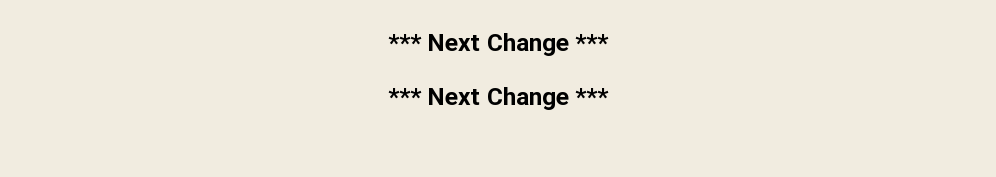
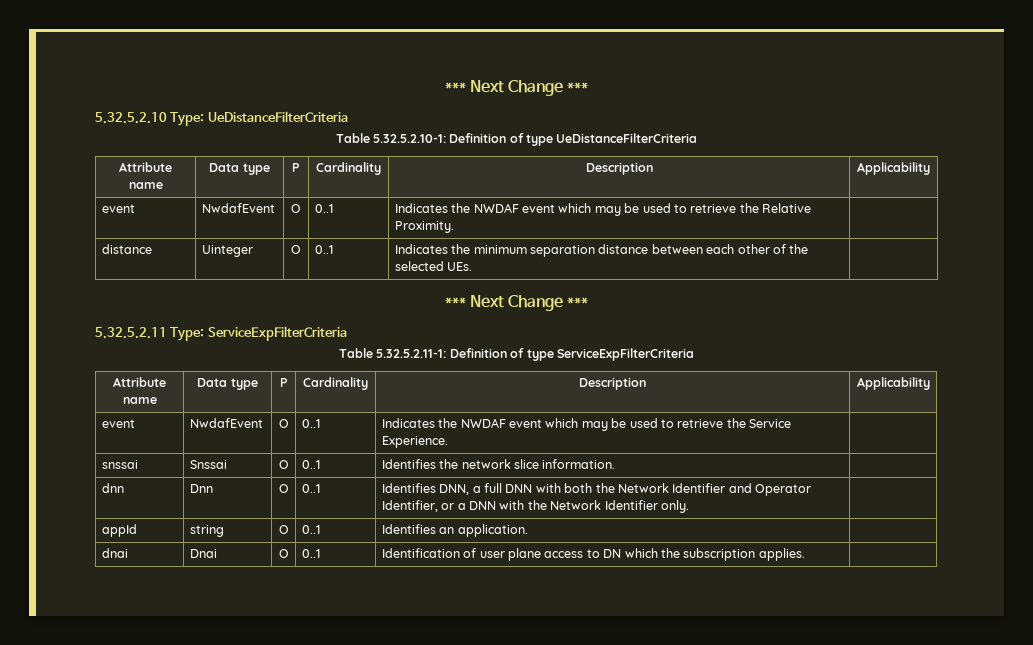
[387,33,610,56] [387,87,610,110] *** Next Change *** // *** Next Change *** -> [444,80,589,96] [95,111,348,126] [335,133,698,146] [119,162,172,172] [128,182,163,189] [209,163,270,175] [292,163,300,172] [316,162,381,175] [585,162,653,175] [857,162,930,175] [101,204,135,213] [201,203,275,213] [291,204,301,213] [314,204,333,213] [394,203,812,216] [394,221,454,233] [101,244,152,254] [201,245,253,257] [291,245,301,254] [314,245,333,254] [394,244,809,257] [394,261,473,271] [444,295,589,311] [95,326,347,341] [339,348,694,361] [113,377,166,387] [122,397,157,404] [197,378,258,390] [279,378,288,387] [303,377,368,390] [579,377,646,390] [856,377,930,390] [101,419,135,428] [189,418,263,428] [278,419,289,428] [301,419,320,428] [381,418,792,431] [381,436,448,448] [101,460,138,469] [189,460,227,469] [278,460,289,469] [301,460,320,469] [381,459,616,469] [101,483,124,493] [189,484,213,493] [278,484,289,493] [301,484,320,493] [381,483,812,496] [381,500,689,513] [101,524,137,537] [189,525,224,537] [278,525,289,534] [301,525,320,534] [381,524,528,537] [101,548,128,558] [189,549,217,558] [278,549,289,558] [301,549,320,558] [381,548,805,561] *** Next Change *** // 5.32.5.2.10 Type: UeDistanceFilterCriteria // Table 5.32.5.2.10-1: Definition of type UeDistanceFilterCriteria // Attribute name | Data type | P | Cardinality | Description | Applicability // event | NwdafEvent | O | 0..1 | Indicates the NWDAF event which may be used to retrieve the Relative Proximity. | // distance | Uinteger | O | 0..1 | Indicates the minimum separation distance between each other of the selected UEs. | // *** Next Change *** // 5.32.5.2.11 Type: ServiceExpFilterCriteria // Table 5.32.5.2.11-1: Definition of type ServiceExpFilterCriteria // Attribute name | Data type | P | Cardinality | Description | Applicability // event | NwdafEvent | O | 0..1 | Indicates the NWDAF event which may be used to retrieve the Service Experience. | // snssai | Snssai | O | 0..1 | Identifies the network slice information. | // dnn | Dnn | O | 0..1 | Identifies DNN, a full DNN with both the Network Identifier and Operator Identifier, or a DNN with the Network Identifier only. | // appId | string | O | 0..1 | Identifies an application. | // dnai | Dnai | O | 0..1 | Identification of user plane access to DN which the subscription applies. |

